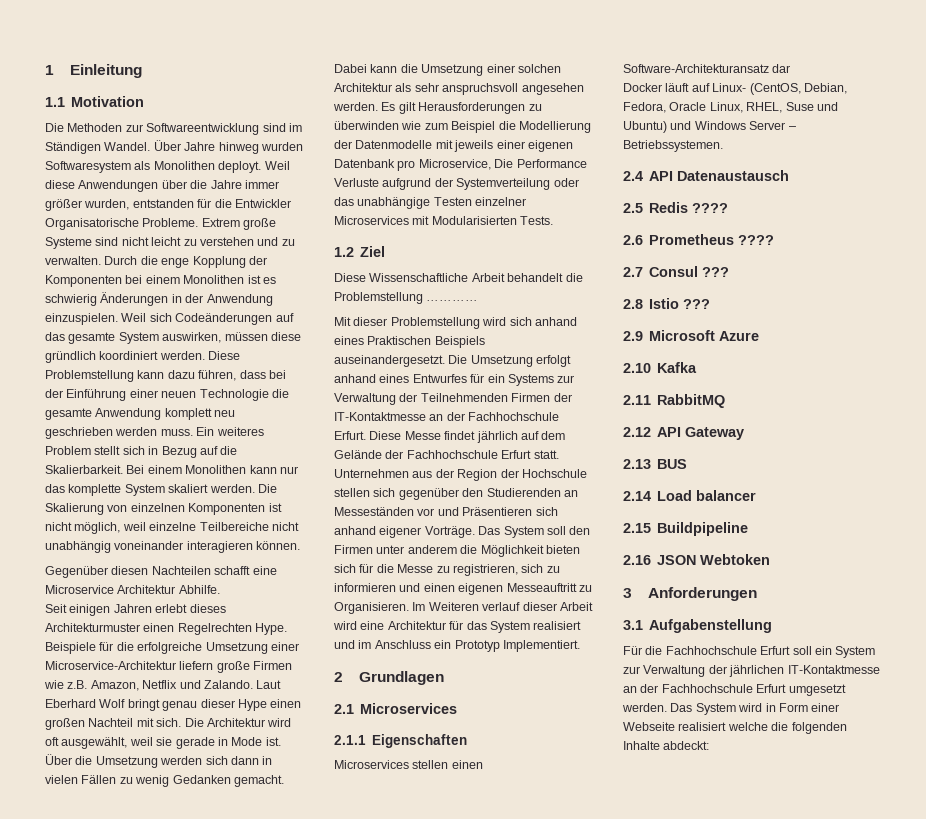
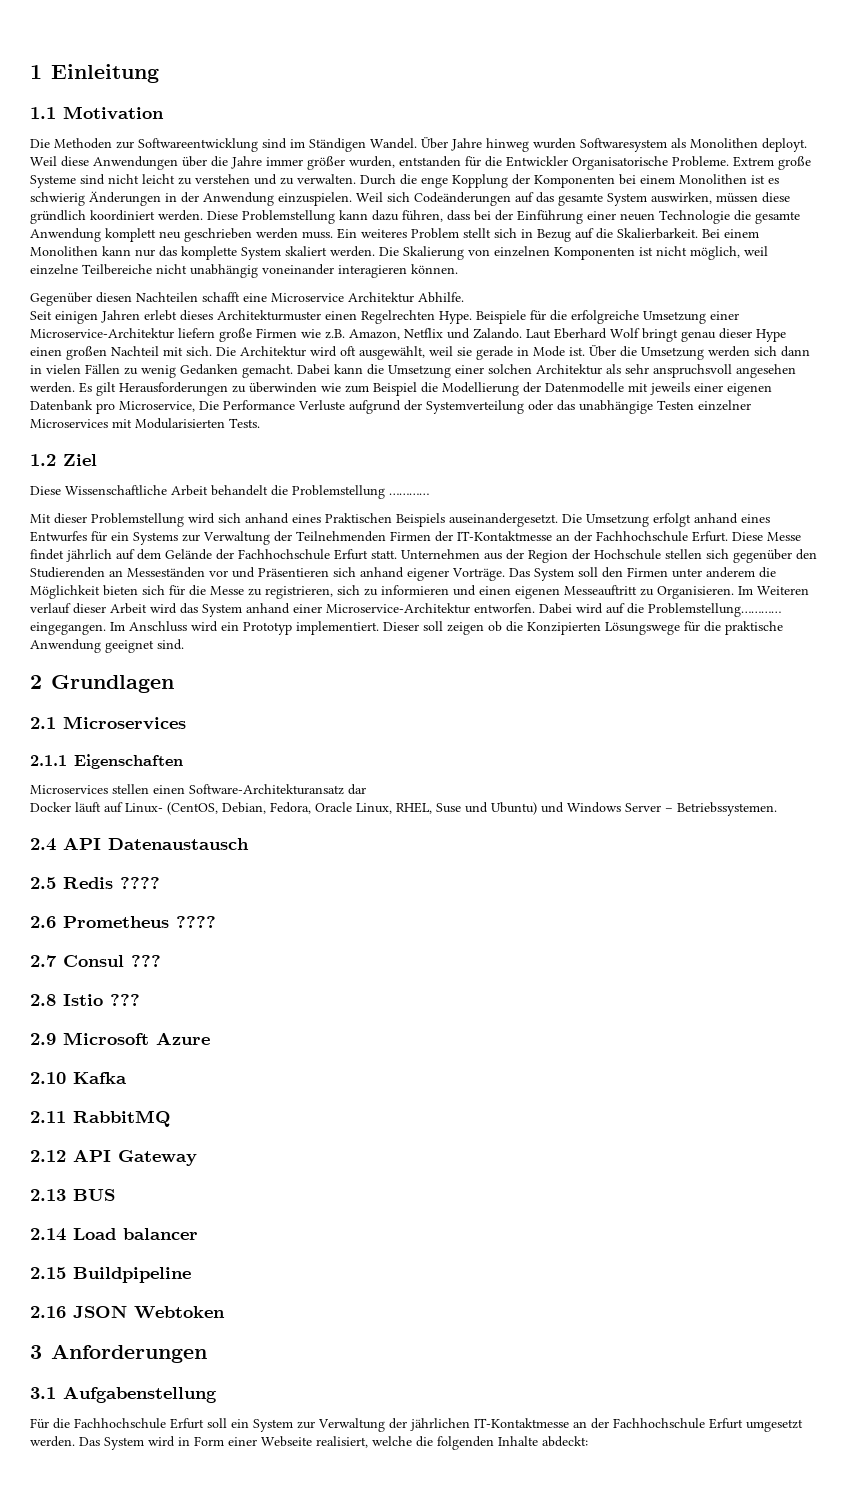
[360,621,582,633] [334,640,580,652] eine Architektur für das System realisiert und im Anschluss ein Prototyp Implementiert. -> [180,603,781,617] [30,621,783,635] [30,639,184,653] das System anhand einer Microservice-Architektur entworfen. Dabei wird auf die Problemstellung………… eingegangen. Im Anschluss wird ein Prototyp implementiert. Dieser soll zeigen ob die Konzipierten Lösungswege für die praktische Anwendung geeignet sind.
[678,722,727,731] realisiert -> [316,1436,368,1448] realisiert,

